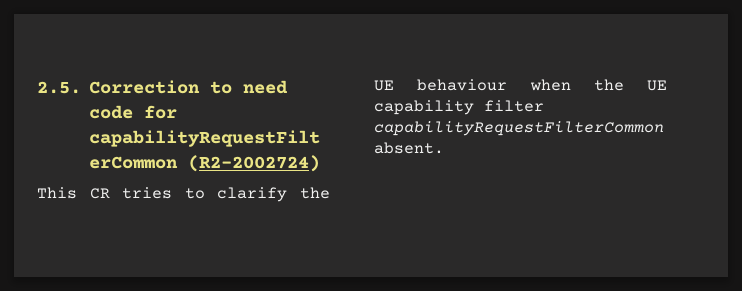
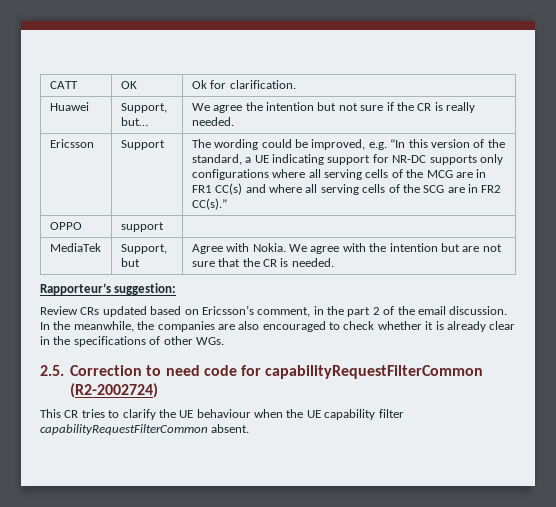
(37, 87) none -> [49,81,78,89] [120,81,137,89] [191,80,296,89] [49,102,89,111] [120,103,167,113] [120,117,148,126] [191,102,476,113] [191,117,234,126] [49,139,94,148] [120,140,165,150] [191,139,505,150] [191,154,503,165] [191,169,487,180] [191,183,502,195] [191,198,227,210] [49,222,82,230] [120,222,164,232] [49,243,101,252] [120,244,167,254] [120,258,140,267] [191,243,502,254] [191,258,334,267] [40,283,177,295] [40,305,508,317] [40,321,516,332] [40,336,224,347] CATT | OK | Ok for clarification. // Huawei | Support, but… | We agree the intention but not sure if the CR is really needed. // Ericsson | Support | The wording could be improved, e.g. “In this version of the standard, a UE indicating support for NR-DC supports only configurations where all serving cells of the MCG are in FR1 CC(s) and where all serving cells of the SCG are in FR2 CC(s).” // OPPO | support | // MediaTek | Support, but | Agree with Nokia. We agree with the intention but are not sure that the CR is needed. // Rapporteur’s suggestion: // Review CRs updated based on Ericsson’s comment, in the part 2 of the email discussion. In the meanwhile, the companies are also encouraged to check whether it is already clear in the specifications of other WGs. //

